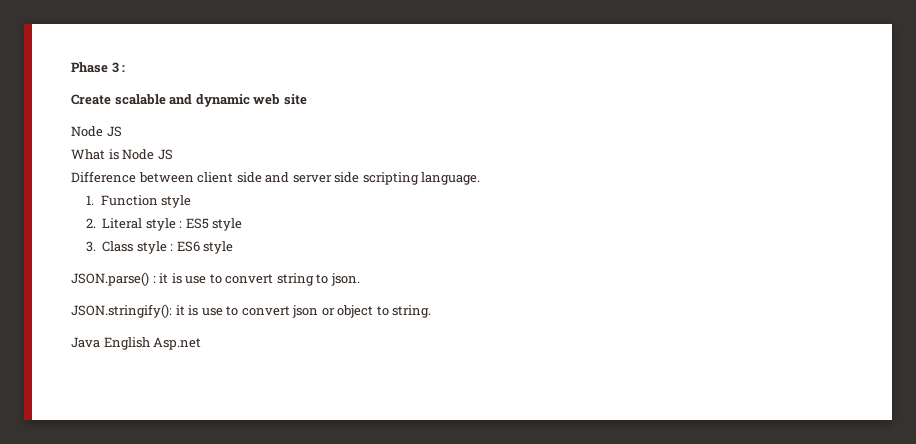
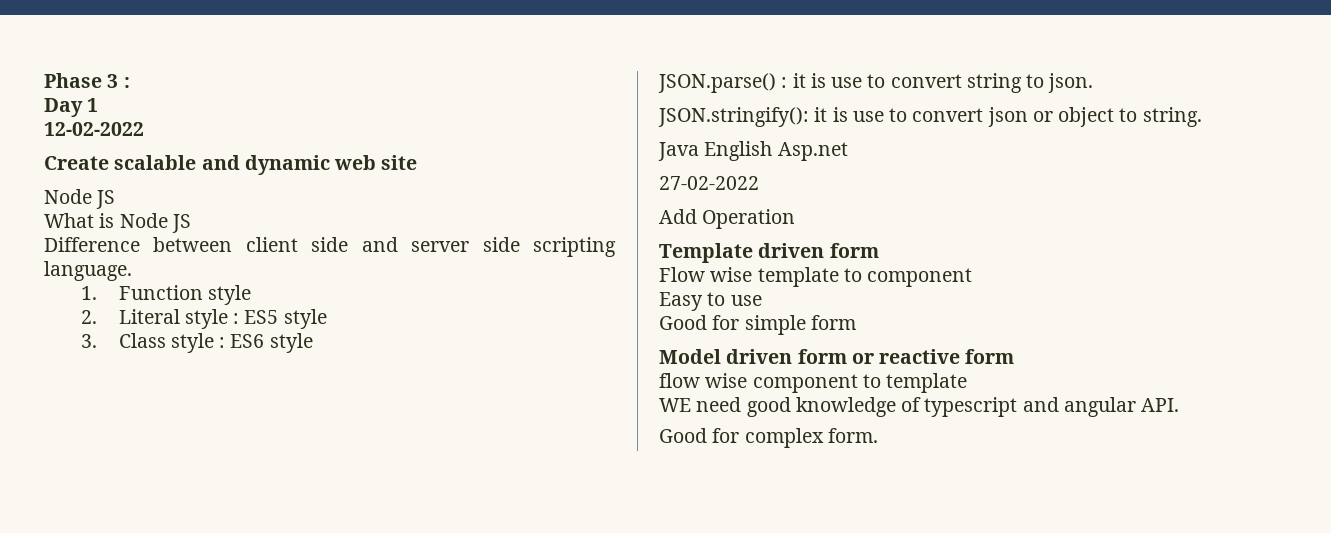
(126, 68) none -> [44,98,99,117] [44,122,144,136] // Day 1 // 12-02-2022
(202, 343) none -> [659,176,759,190] [659,209,796,229] [659,243,879,263] [659,267,973,287] [659,292,762,311] [659,315,856,335] [659,349,1015,364] [659,373,968,393] [659,397,1180,417] [659,428,878,448] // 27-02-2022 // Add Operation // Template driven form // Flow wise template to component // Easy to use // Good for simple form // Model driven form or reactive form // flow wise component to template // WE need good knowledge of typescript and angular API. // Good for complex form.

